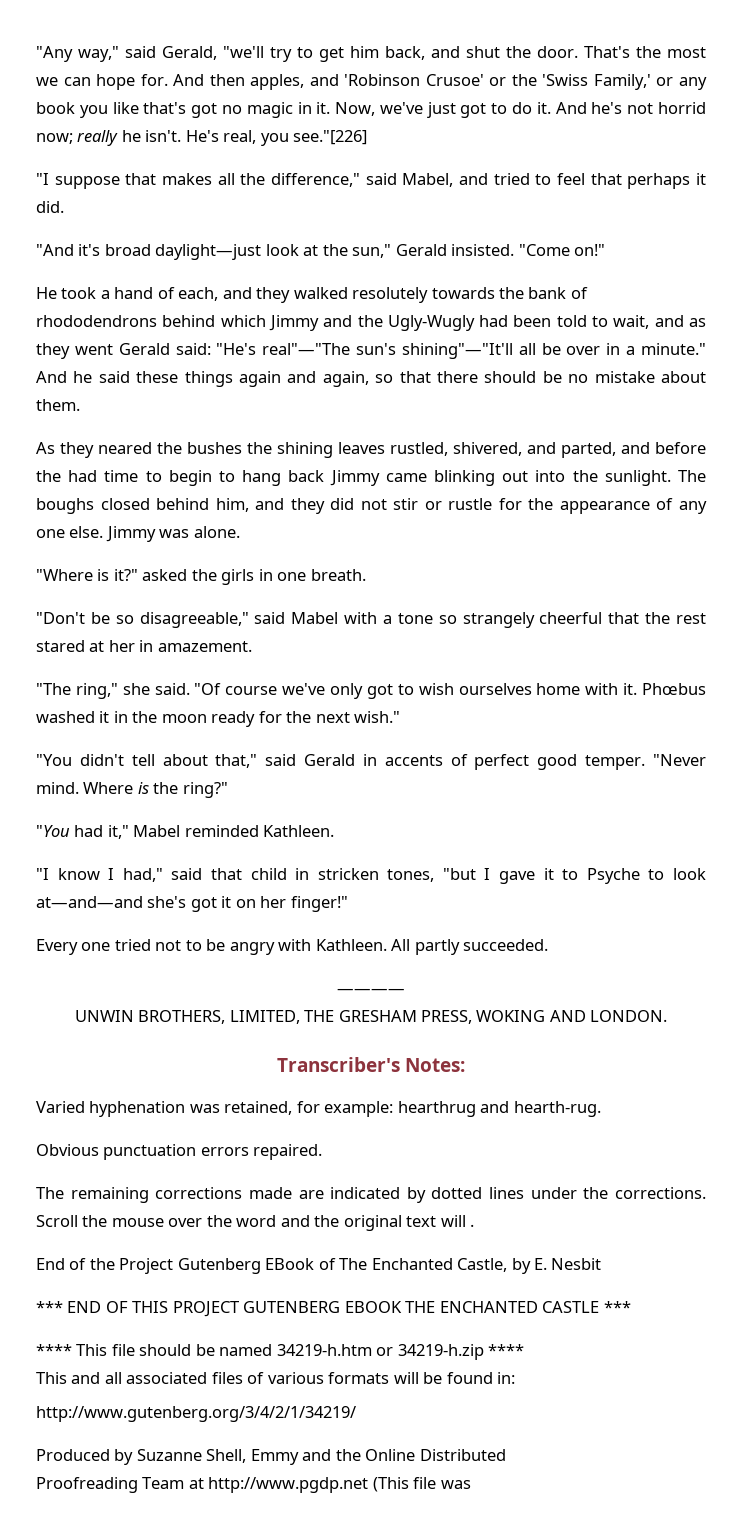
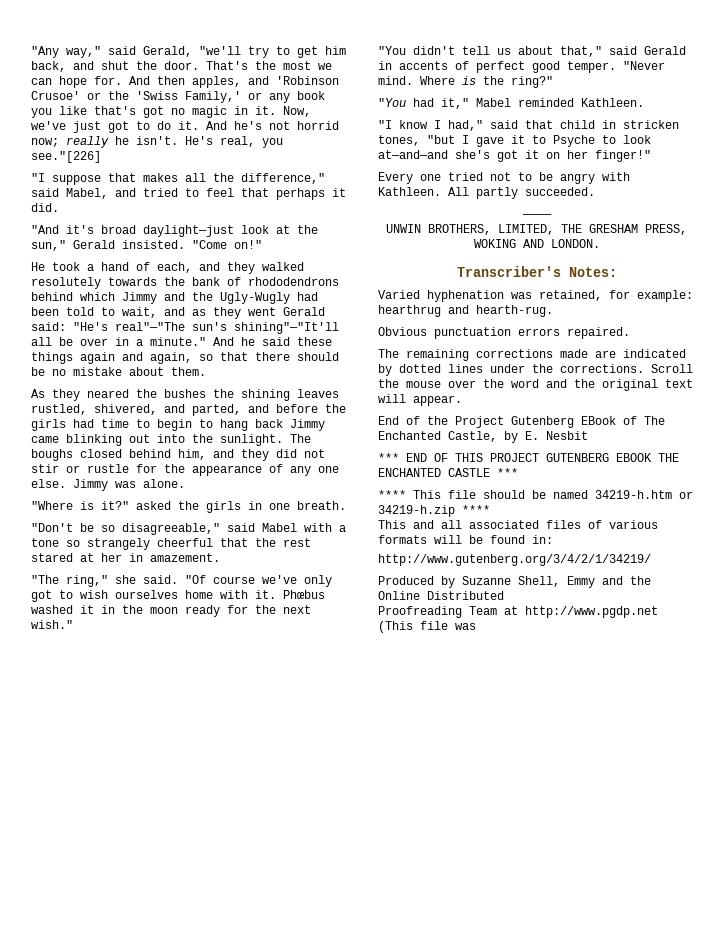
(61, 476) none -> [31,419,66,431] girls
(155, 760) none -> [497,48,511,55] us
[470,1224,475,1227] . -> [413,395,462,406] appear.

